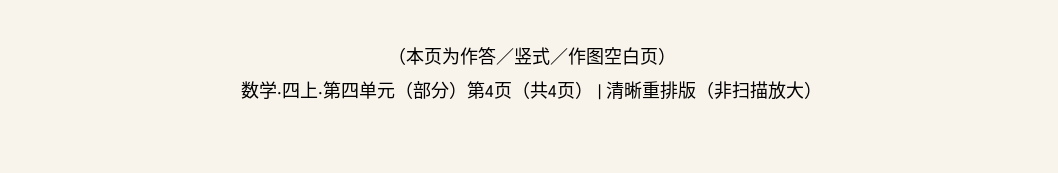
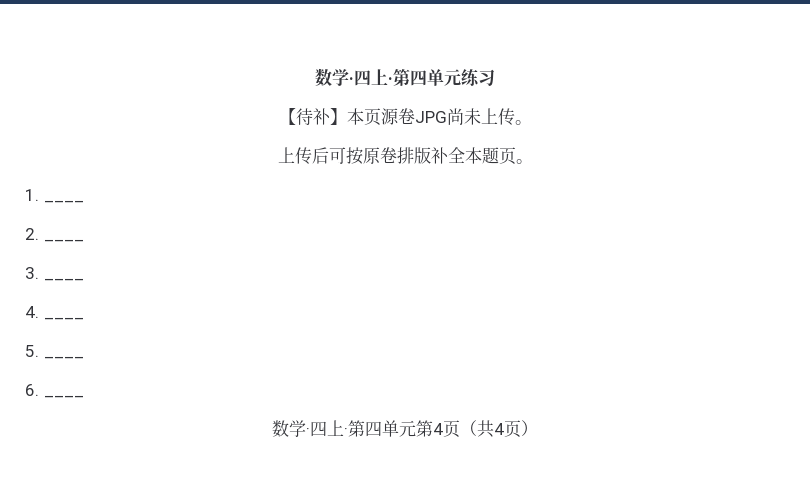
[387,47,676,65] [241,81,468,99] （本页为作答／竖式／作图空白页） // 数学·四上·第四单元（部分） -> [315,68,495,87] [278,108,532,126] [277,147,533,165] [25,189,84,203] [25,228,84,242] [25,267,84,281] [25,306,84,320] [25,345,84,359] [25,384,84,398] [272,420,416,437] 数学·四上·第四单元练习 // 【待补】本页源卷JPG尚未上传。 // 上传后可按原卷排版补全本题页。 // 1. ____ // 2. ____ // 3. ____ // 4. ____ // 5. ____ // 6. ____ // 数学·四上·第四单元
[598,81,822,100] | 清晰重排版（非扫描放大） -> (538, 428) none

